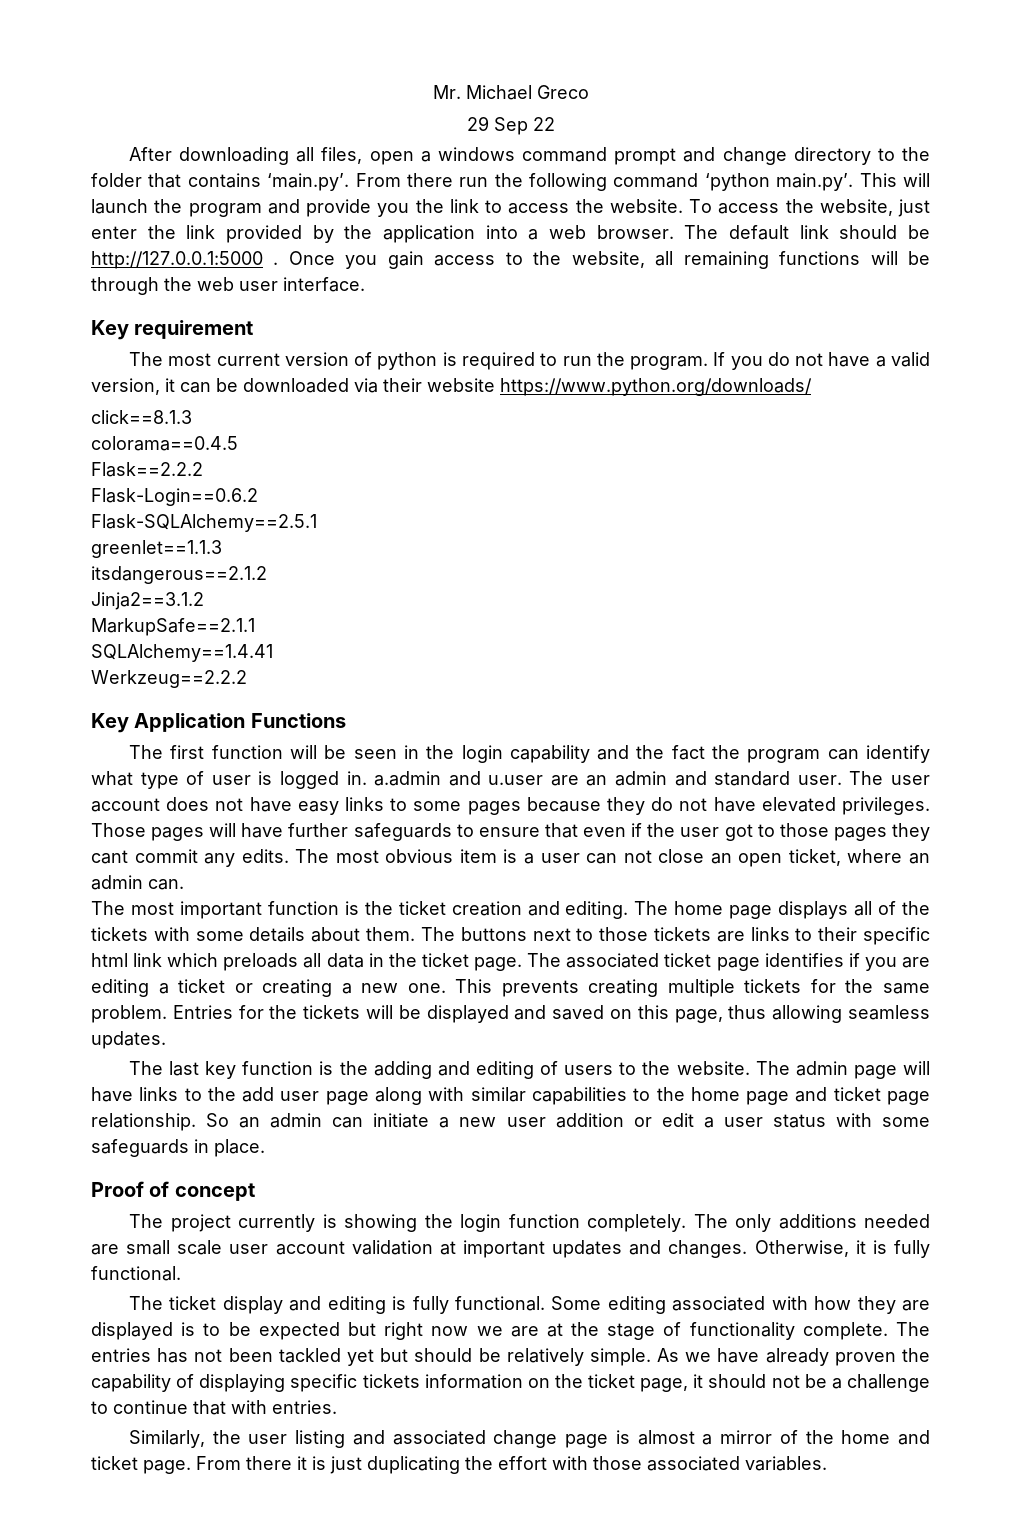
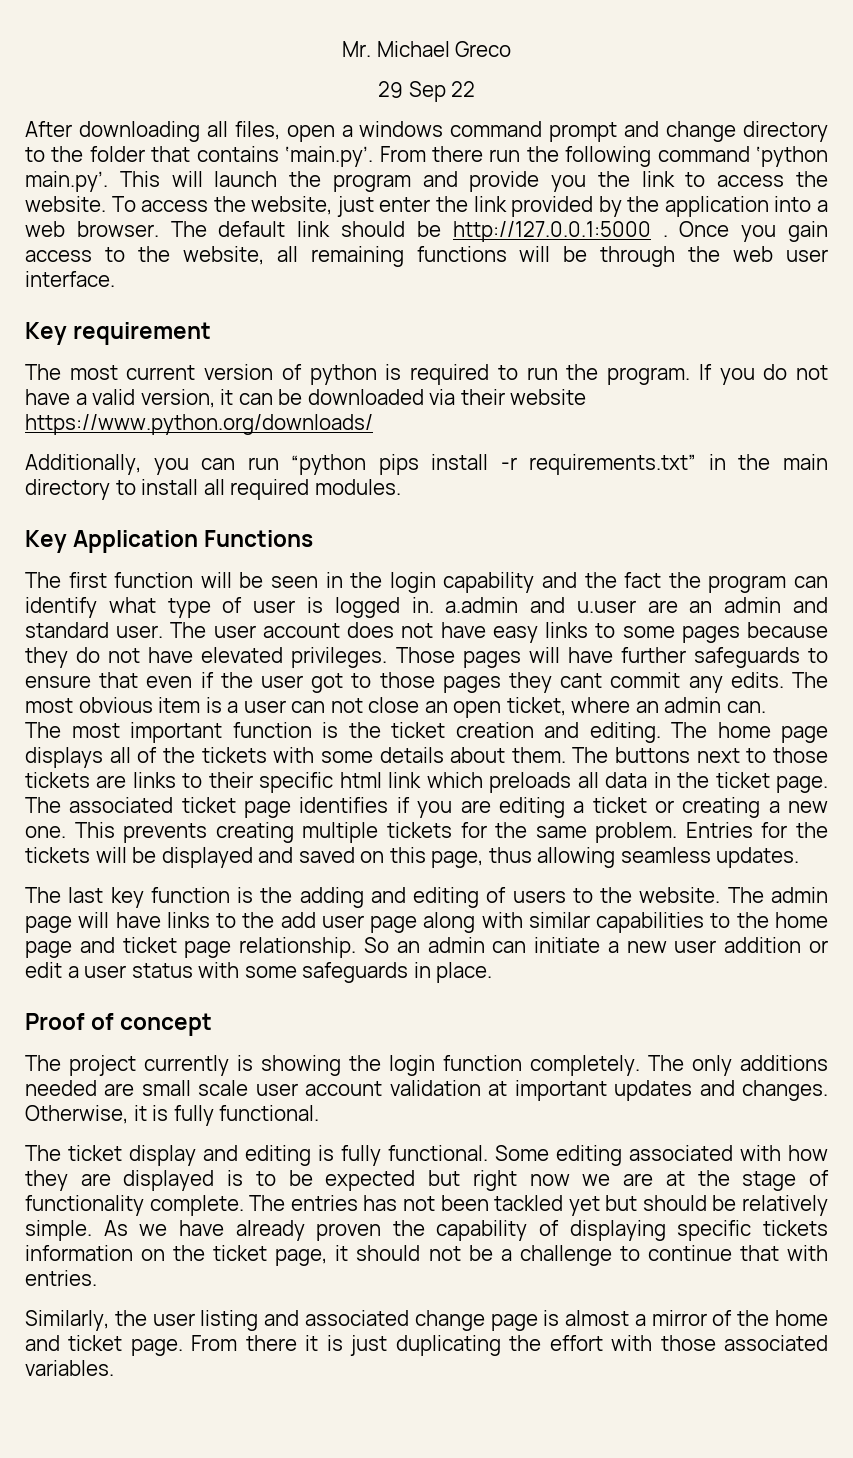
[91,410,192,424] [91,436,238,451] [91,462,203,477] [91,488,258,506] [91,514,317,532] [91,540,222,558] [91,566,267,584] [91,592,204,610] [91,618,255,636] [91,644,273,662] [91,670,247,688] click==8.1.3 // colorama==0.4.5 // Flask==2.2.2 // Flask-Login==0.6.2 // Flask-SQLAlchemy==2.5.1 // greenlet==1.1.3 // itsdangerous==2.1.2 // Jinja2==3.1.2 // MarkupSafe==2.1.1 // SQLAlchemy==1.4.41 // Werkzeug==2.2.2 -> [25,454,828,475] [25,479,401,500] Additionally, you can run “python pips install -r requirements.txt” in the main directory to install all required modules.

